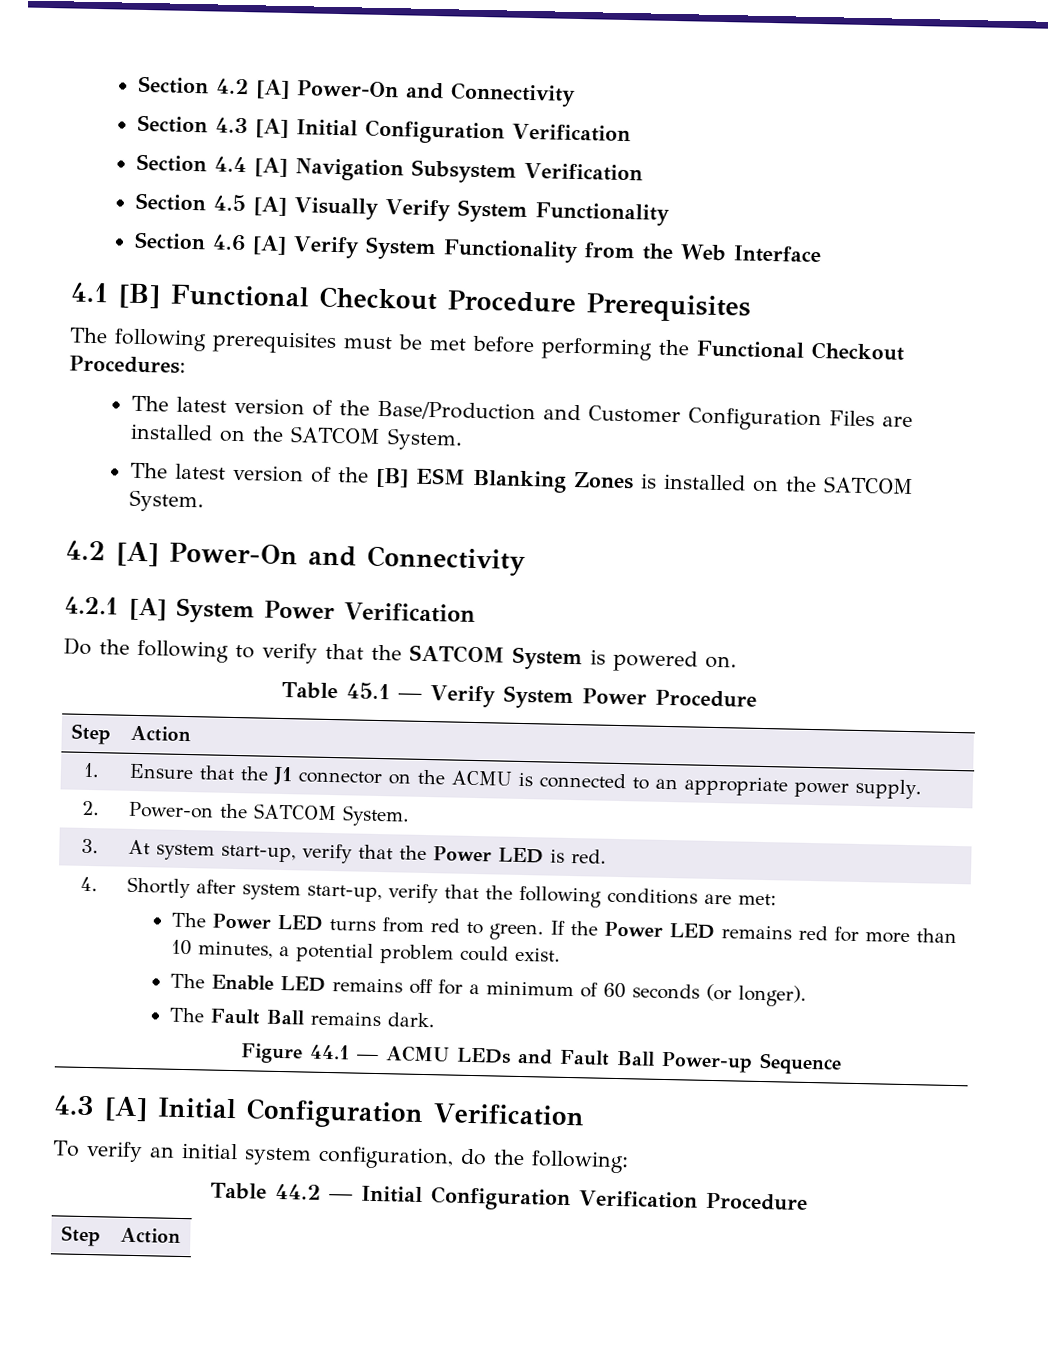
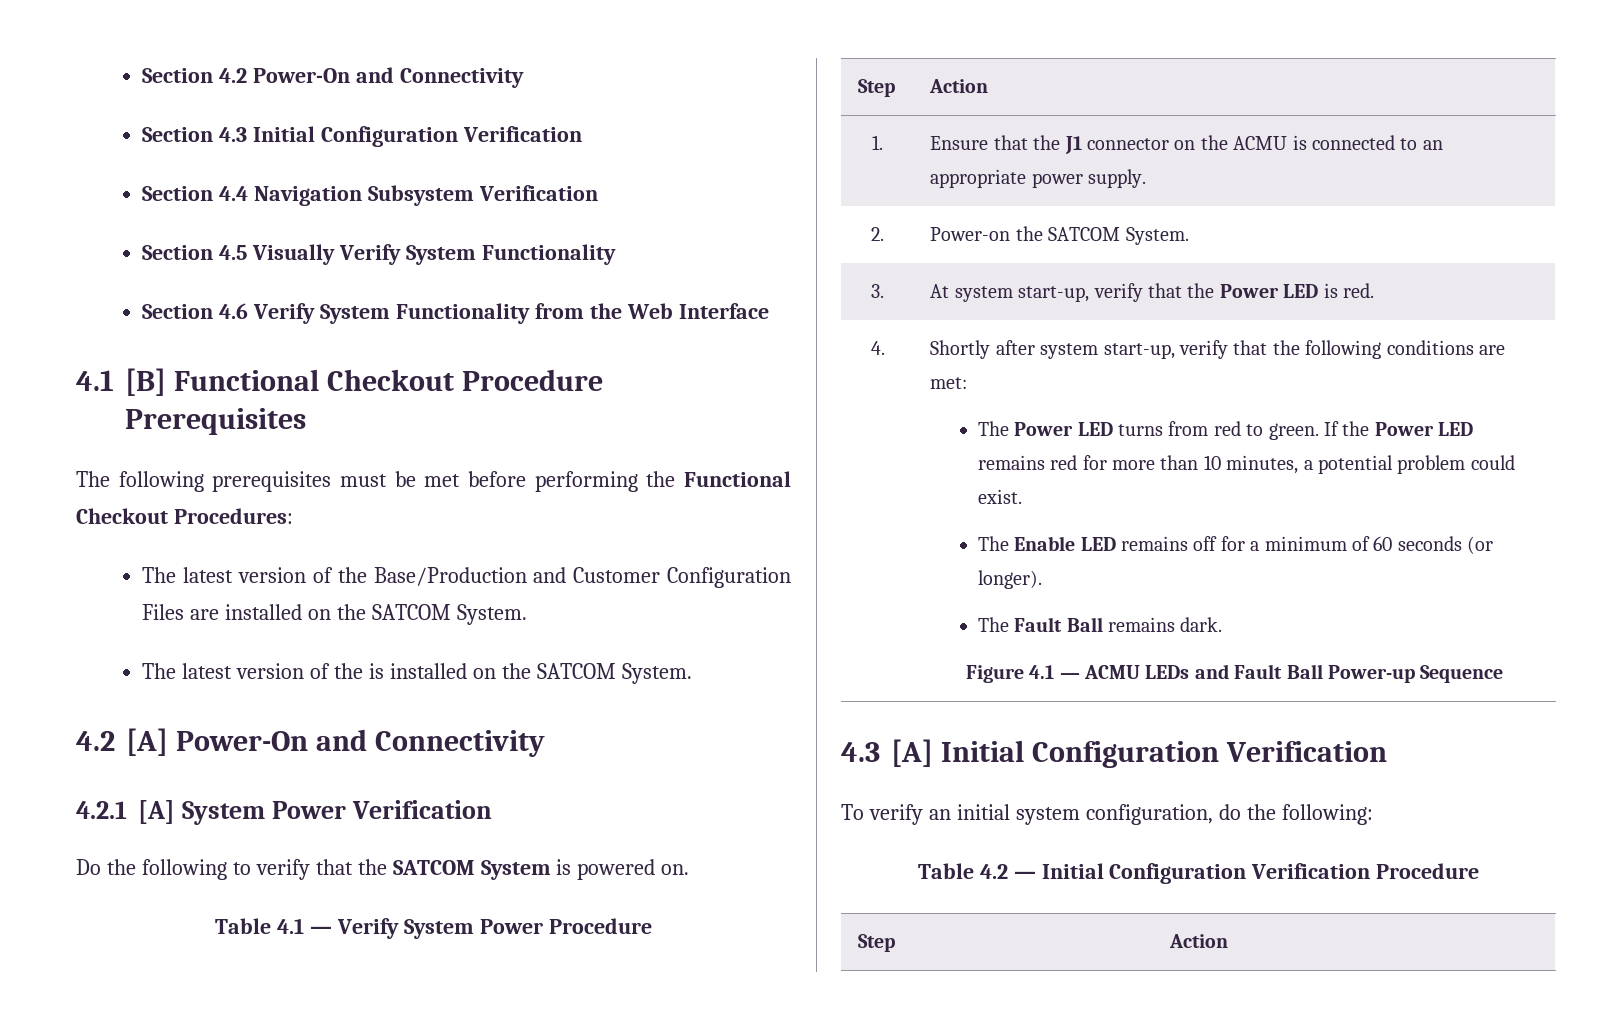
[254,79,290,99] [A] -> (248, 75) none
[254,118,289,138] [A] -> (248, 134) none
[253,157,288,177] [A] -> (249, 193) none
[252,196,287,216] [A] -> (248, 252) none
[251,235,287,255] [A] -> (249, 311) none
[374,467,634,493] [B] ESM Blanking Zones -> (364, 671) none
[346,682,390,700] 45.1 -> [277,918,305,934] 4.1
[310,1044,350,1060] 44.1 -> [1029,665,1055,679] 4.1
[274,1183,321,1200] 44.2 -> [979,864,1008,879] 4.2

